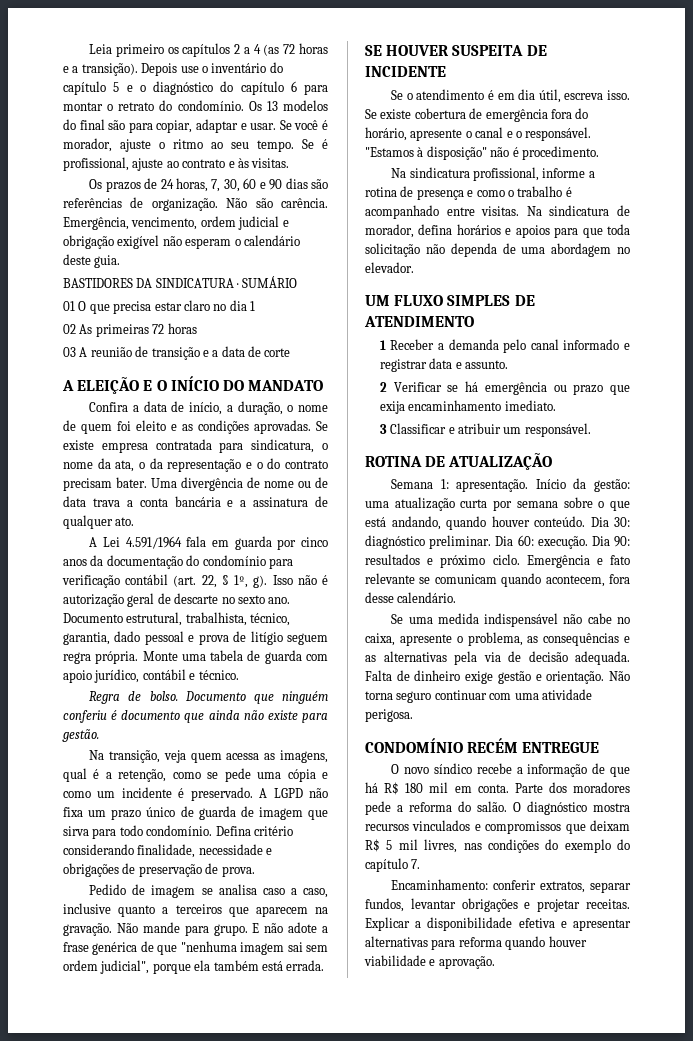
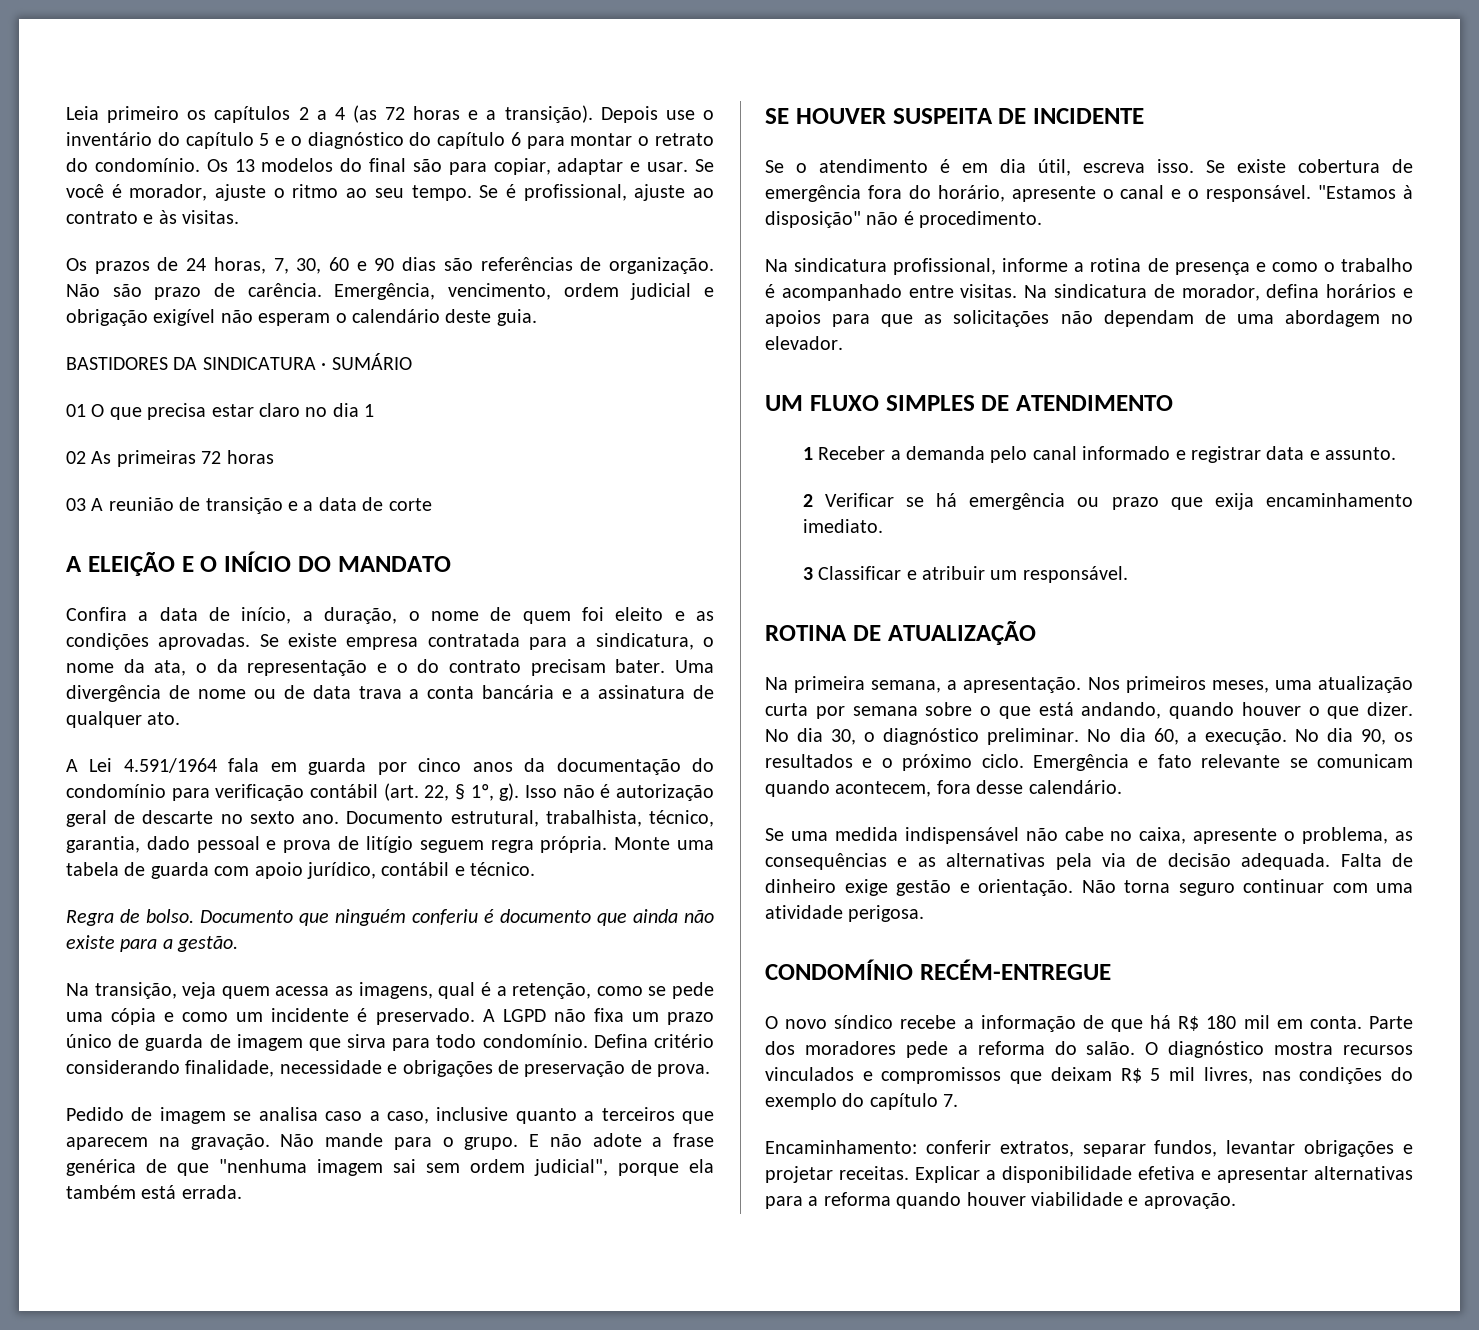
(273, 203) none -> [154,283,235,300] prazo de
(244, 447) none -> [576,637,587,647] a
(328, 718) none -> [162,939,173,949] a
(209, 930) none -> [442,1137,454,1147] o
[607,224,630,235] [365,243,497,257] toda solicitação não dependa -> [924,310,1194,327] as solicitações não dependam
[391,478,630,492] Semana 1: apresentação. Início da gestão: -> [765,676,1269,693] Na primeira semana, a apresentação. Nos primeiros meses,
[534,516,630,527] [365,535,630,549] conteúdo. Dia 30: diagnóstico preliminar. Dia 60: execução. Dia 90: -> [1308,702,1413,719] [765,728,1413,745] o que dizer. No dia 30, o diagnóstico preliminar. No dia 60, a execução. No dia 90, os
(434, 561) none -> [881,758,893,768] o
[467,738,600,753] RECÉM ENTREGUE -> [919,959,1111,980] RECÉM-ENTREGUE
(456, 944) none -> [808,1196,819,1206] a

